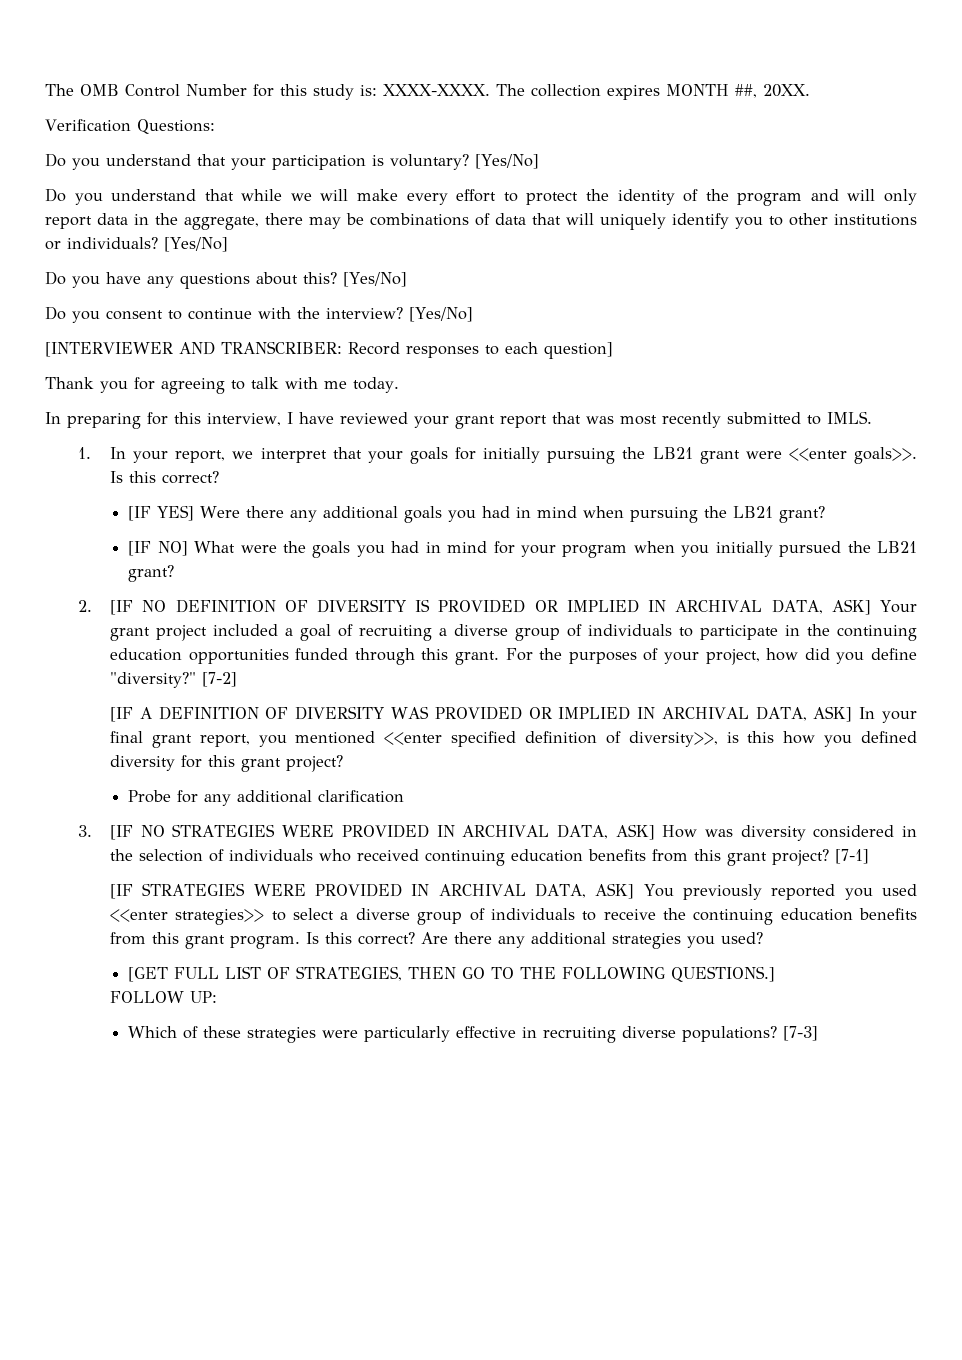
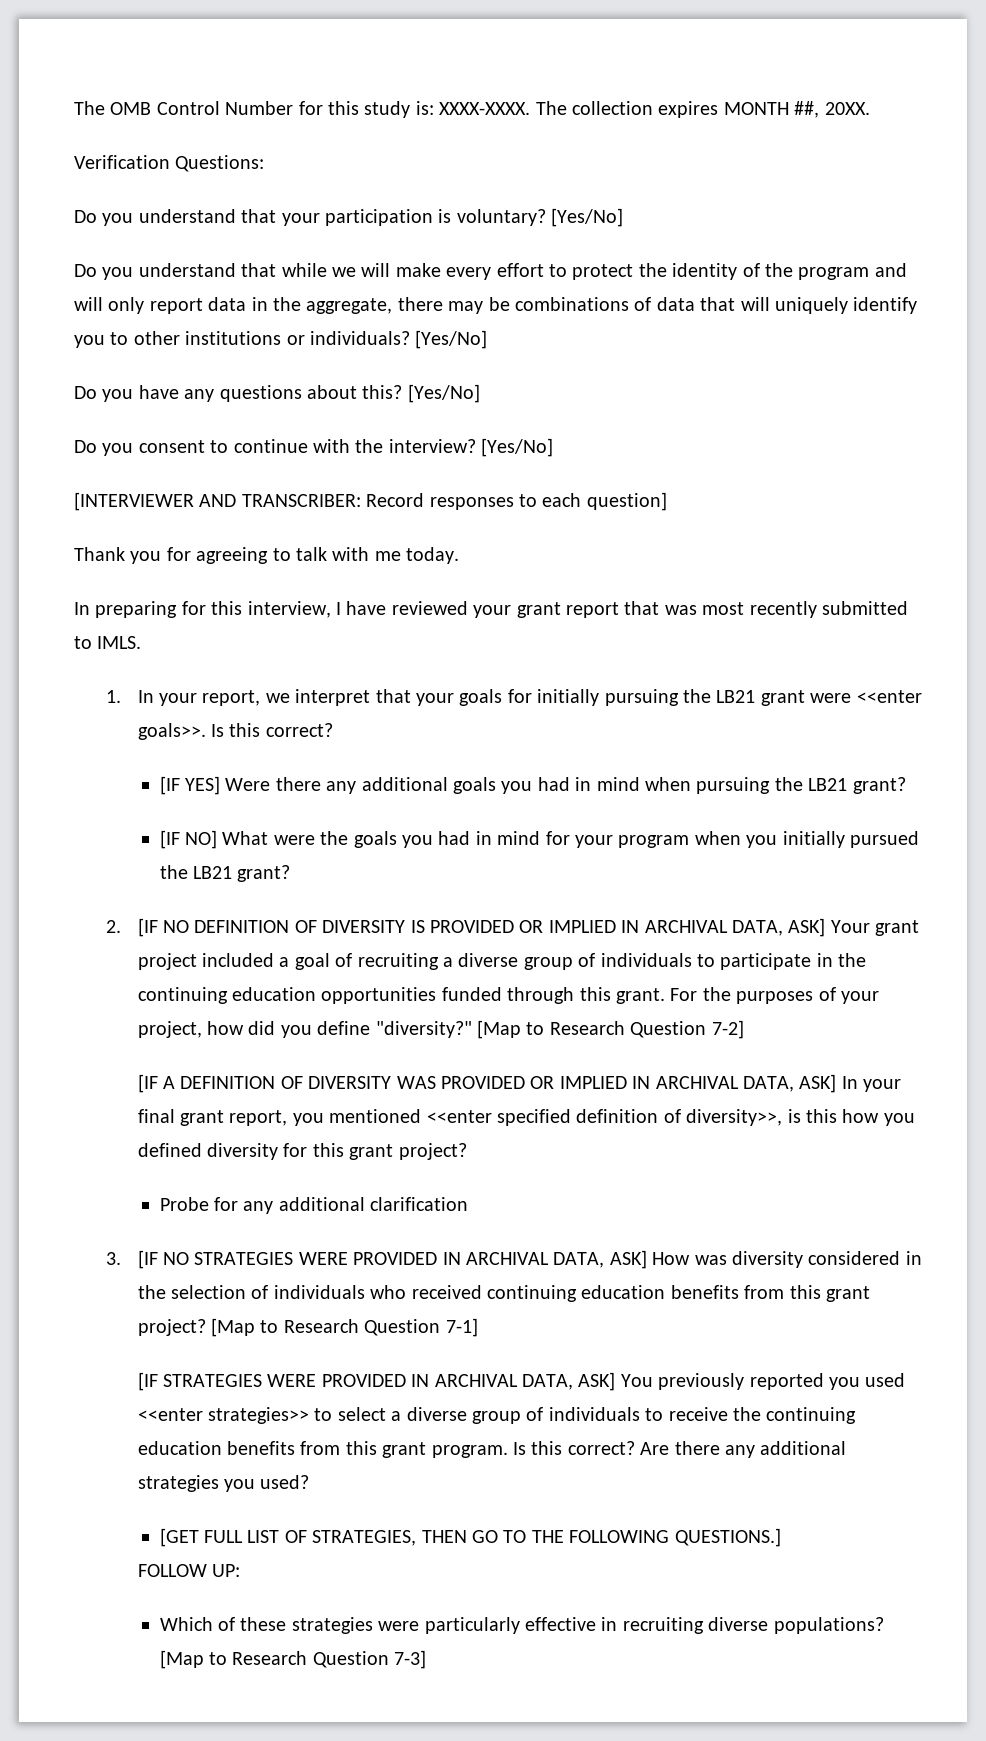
[202,672,238,687] [7-2] -> [476,1020,744,1039] [Map to Research Question 7-2]
[835,849,870,864] [7-1] -> [210,1318,478,1337] [Map to Research Question 7-1]
[783,1026,819,1041] [7-3] -> [159,1650,427,1669] [Map to Research Question 7-3]

